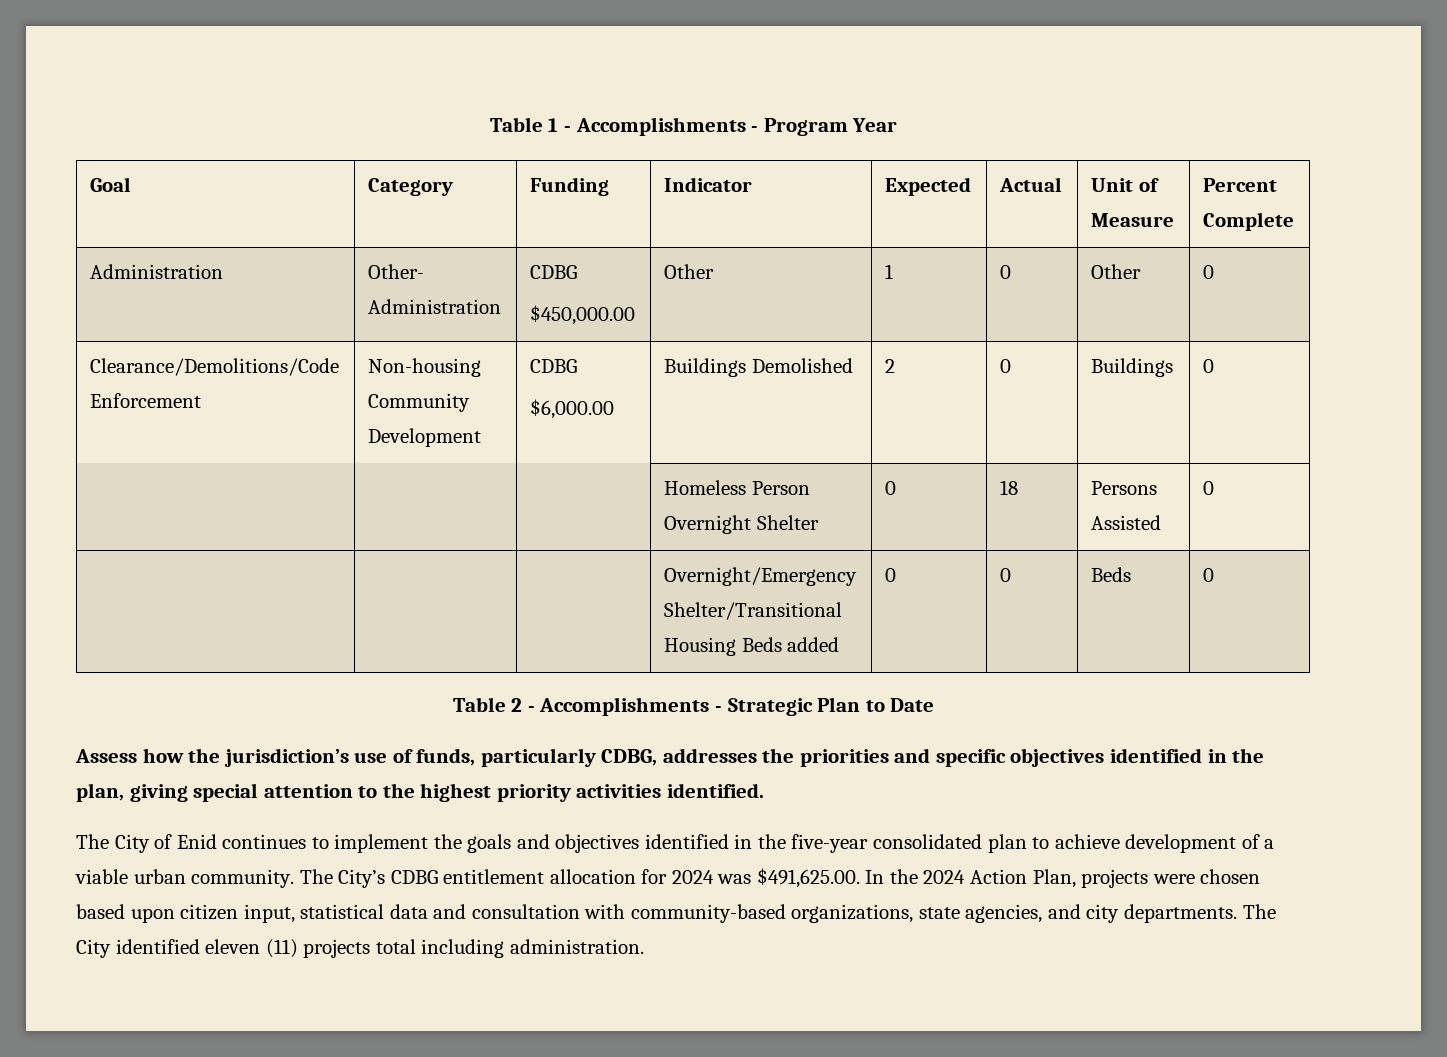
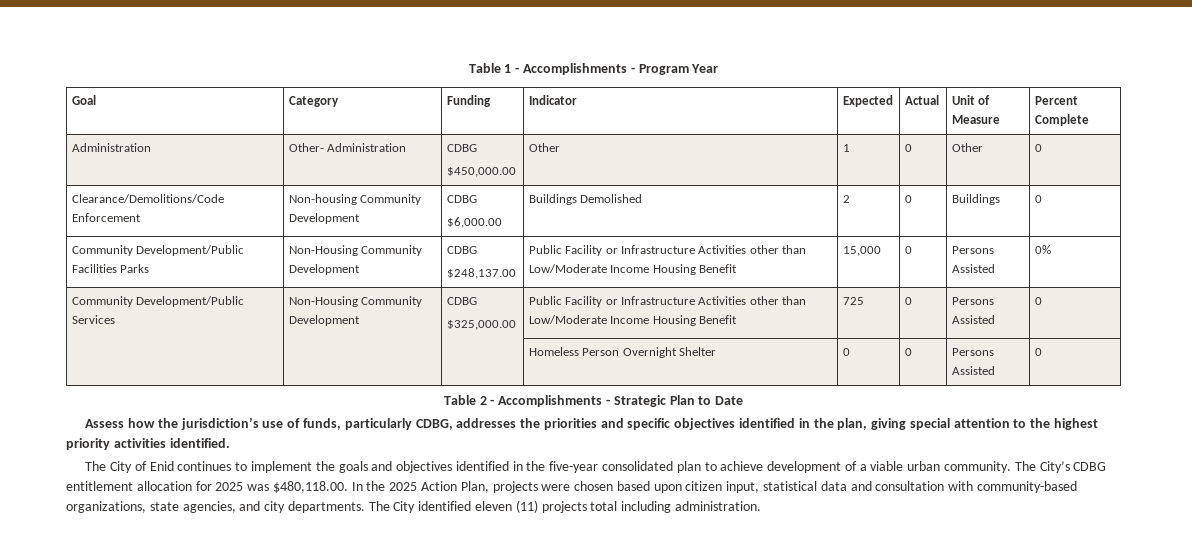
(1214, 366) none -> [71,245,245,256] [71,264,150,273] [288,245,423,256] [288,264,360,275] [446,246,477,254] [446,268,516,279] [528,245,807,256] [528,264,738,275] [842,246,881,256] [904,246,912,254] [951,246,994,254] [951,264,995,273] [1034,245,1051,254] [71,296,245,307] [71,315,115,324] [288,296,423,307] [288,315,360,326] [446,297,477,305] [446,320,516,330] [528,296,807,307] [528,315,738,326] [842,297,864,305] [904,297,912,305] [951,297,994,305] [951,315,995,324] [1034,297,1042,305] // Community Development/Public Facilities Parks | Non-Housing Community Development | CDBG // $248,137.00 | Public Facility or Infrastructure Activities other than Low/Moderate Income Housing Benefit | 15,000 | 0 | Persons Assisted | 0% // Community Development/Public Services | Non-Housing Community Development | CDBG // $325,000.00 | Public Facility or Infrastructure Activities other than Low/Moderate Income Housing Benefit | 725 | 0 | Persons Assisted | 0
[999,480,1018,495] [1090,481,1157,495] [1090,515,1161,530] [1202,481,1214,495] [663,567,857,586] [663,602,842,620] [663,637,840,656] [884,568,896,582] [999,568,1011,582] [1090,567,1131,582] [1202,568,1214,582] 18 | Persons Assisted | 0 // | | | Overnight/Emergency Shelter/Transitional Housing Beds added | 0 | 0 | Beds | 0 -> [904,348,912,356] [951,348,994,356] [951,366,995,375] [1034,348,1042,356] 0 | Persons Assisted | 0
[671,868,860,888] 2024 was $491,625.00. -> [215,481,348,493] 2025 was $480,118.00.
[923,870,966,884] 2024 -> [389,482,418,491] 2025

